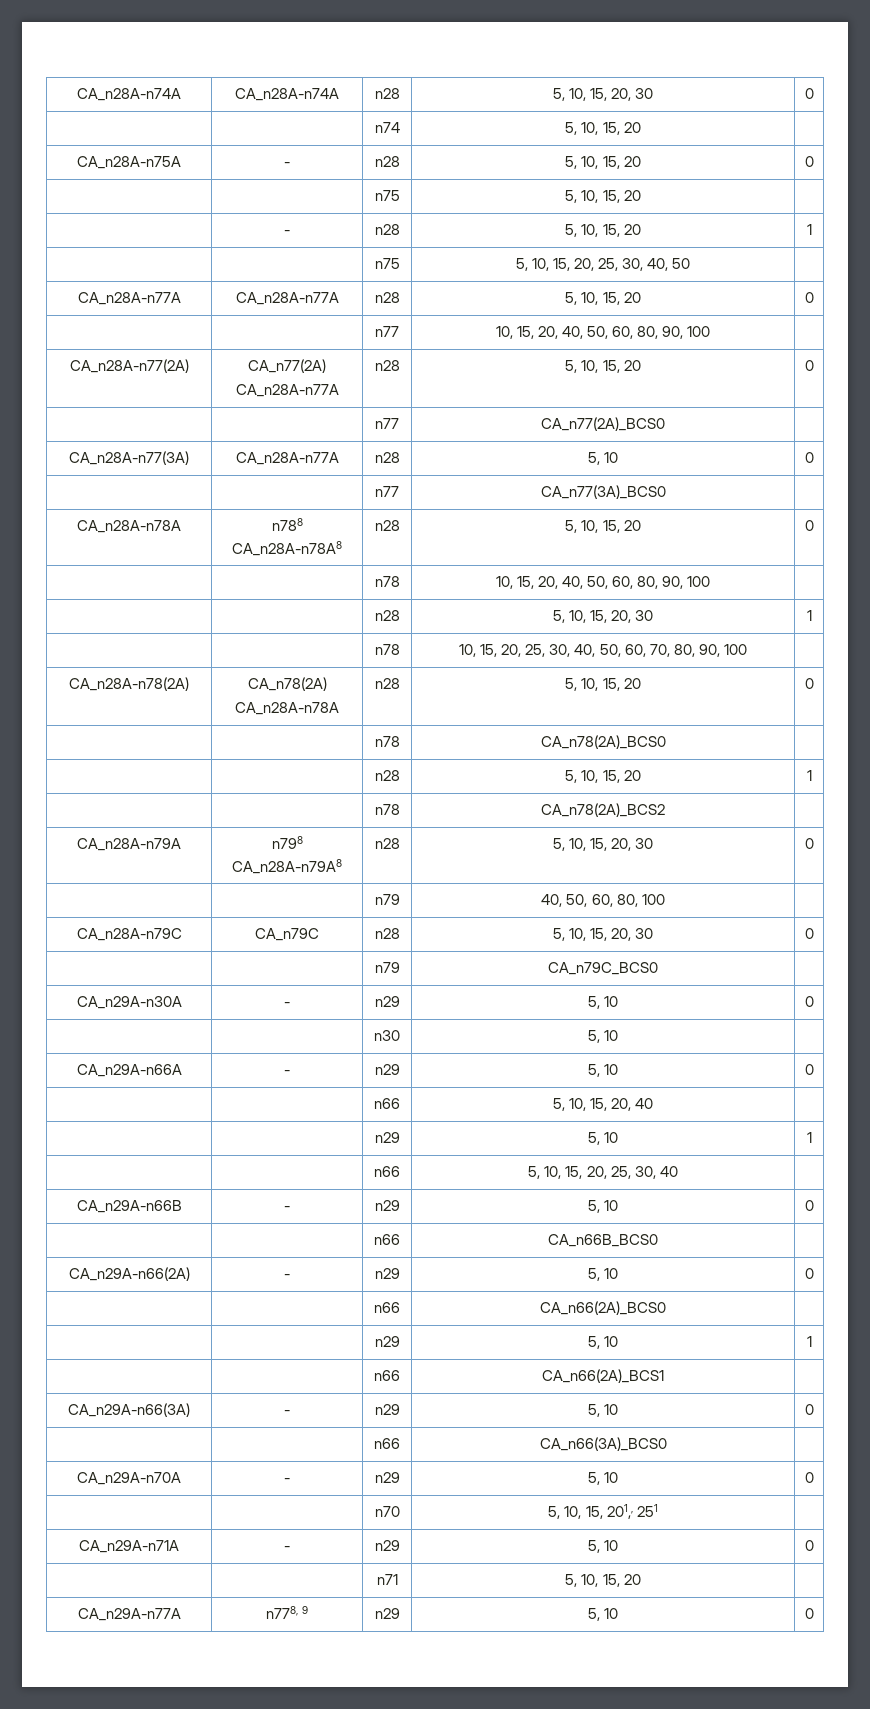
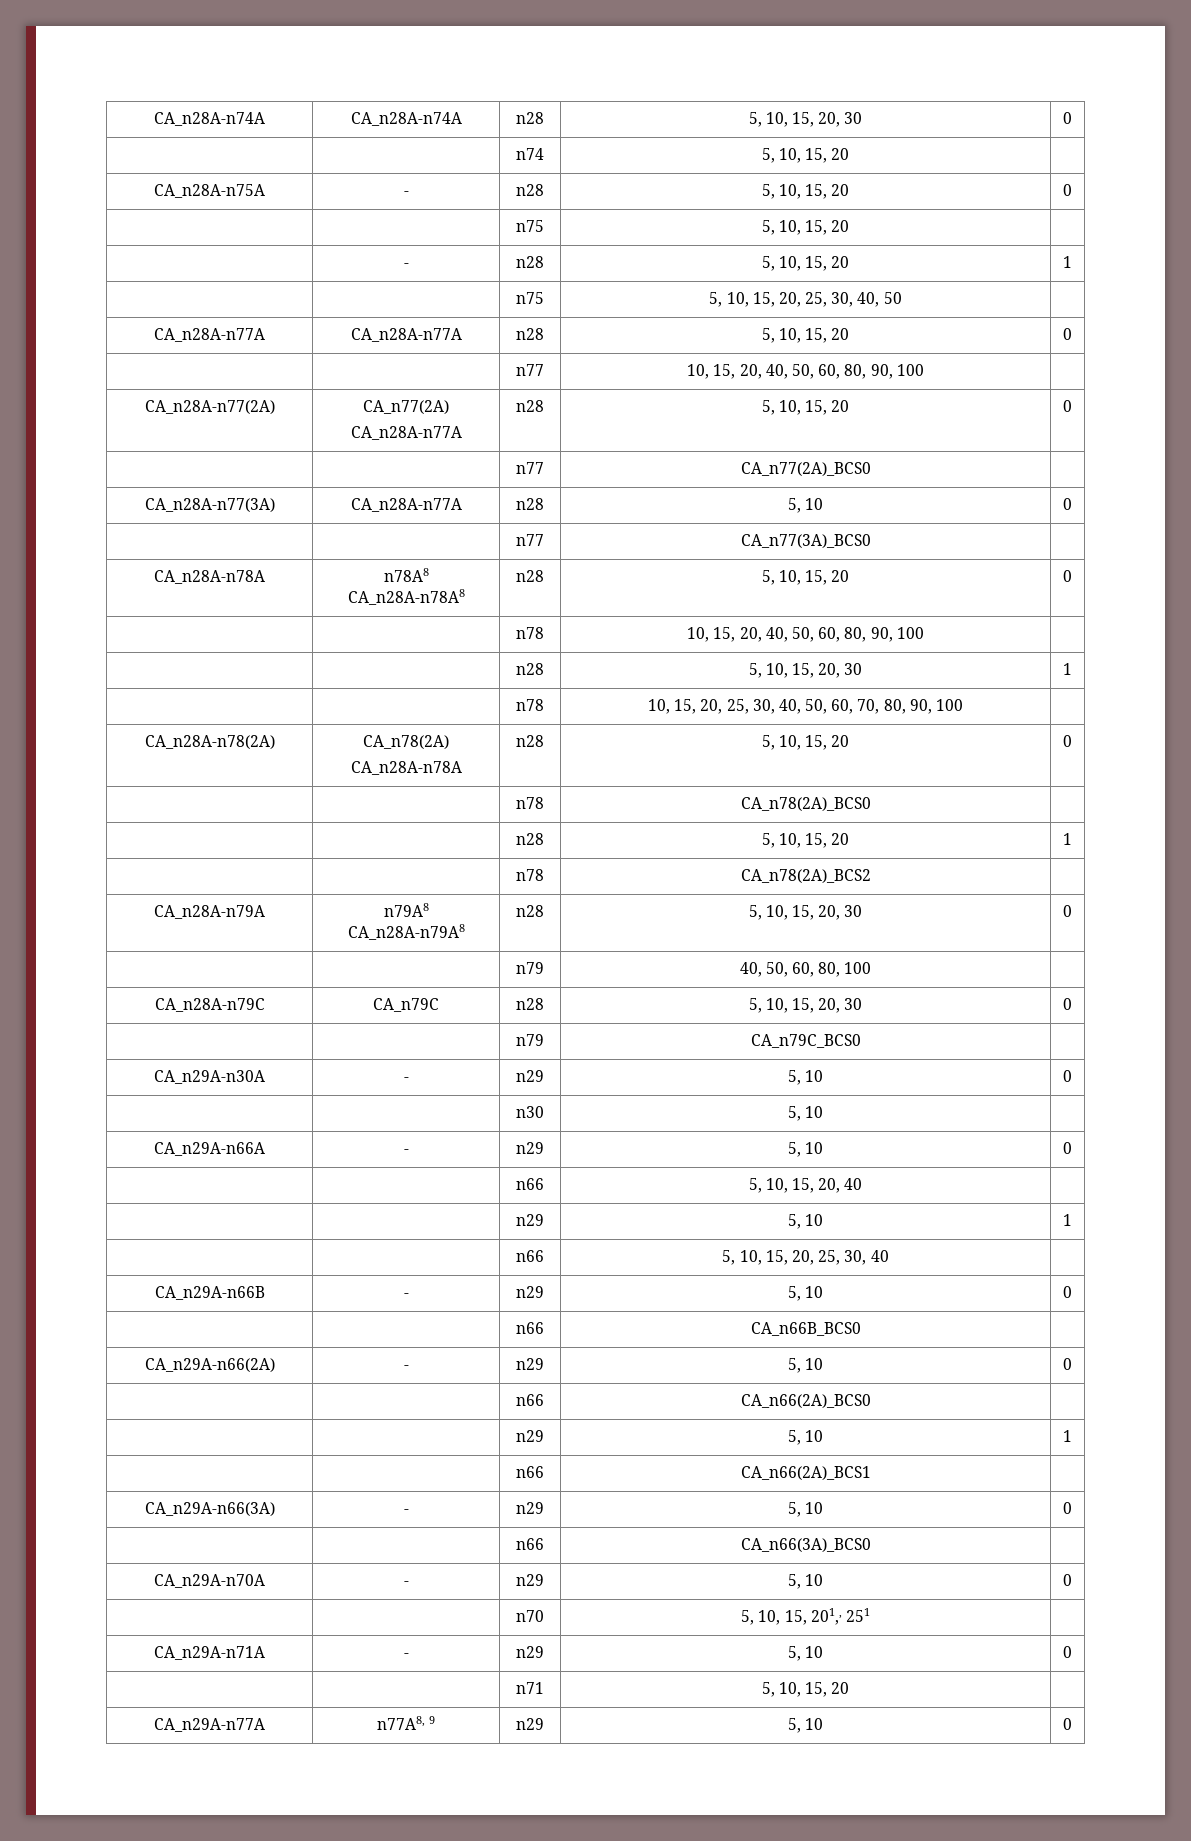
[271,518,303,531] n788 -> [383,568,429,582] n78A8
[271,836,303,849] n798 -> [383,903,429,917] n79A8
[265,1606,298,1619] n778, -> [376,1716,425,1730] n77A8,

